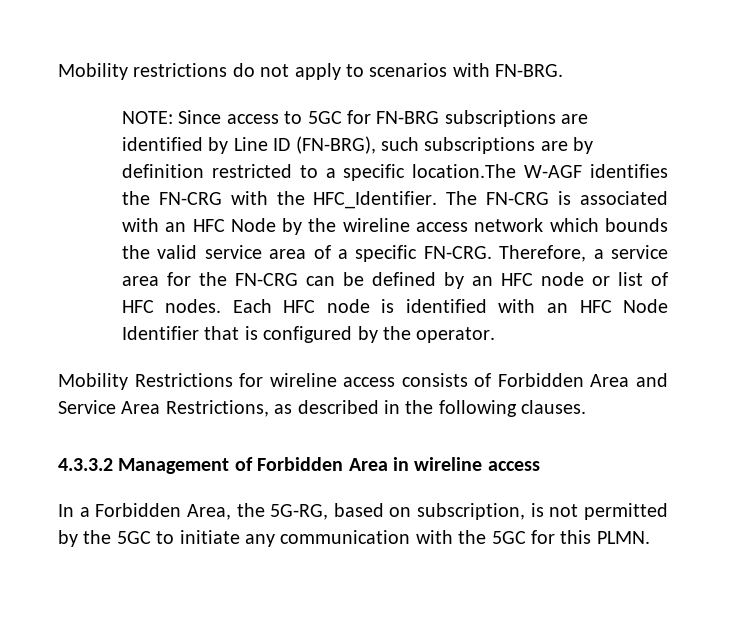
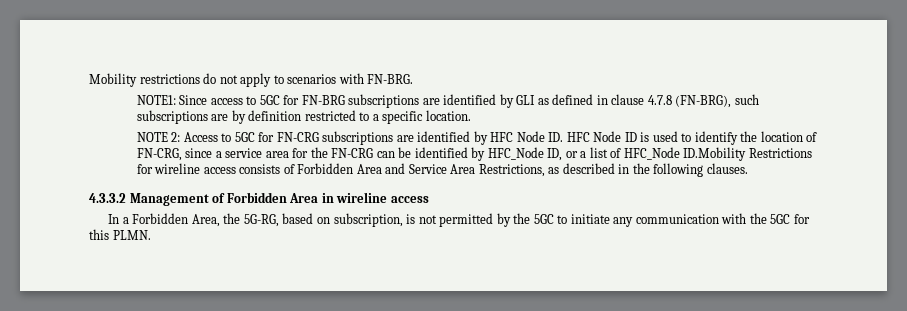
[121,111,173,124] NOTE: -> [136,95,176,105] NOTE1:
[233,137,291,151] Line ID -> [516,94,672,105] GLI as defined in clause 4.7.8
[412,164,668,178] [121,191,668,209] [121,218,668,235] [121,245,587,262] location.The W-AGF identifies the FN-CRG with the HFC_Identifier. The FN-CRG is associated with an HFC Node by the wireline access network which bounds the valid service area of a specific FN-CRG. Therefore, -> [425,110,471,121] [136,131,818,145] [136,148,213,161] location. // NOTE 2: Access to 5GC for FN-CRG subscriptions are identified by HFC Node ID. HFC Node ID is used to identify the location of FN-CRG, since
[371,272,668,289] [121,299,668,313] [121,326,496,343] [58,373,128,390] defined by an HFC node or list of HFC nodes. Each HFC node is identified with an HFC Node Identifier that is configured by the operator. // Mobility -> [414,147,747,161] identified by HFC_Node ID, or a list of HFC_Node ID.Mobility

